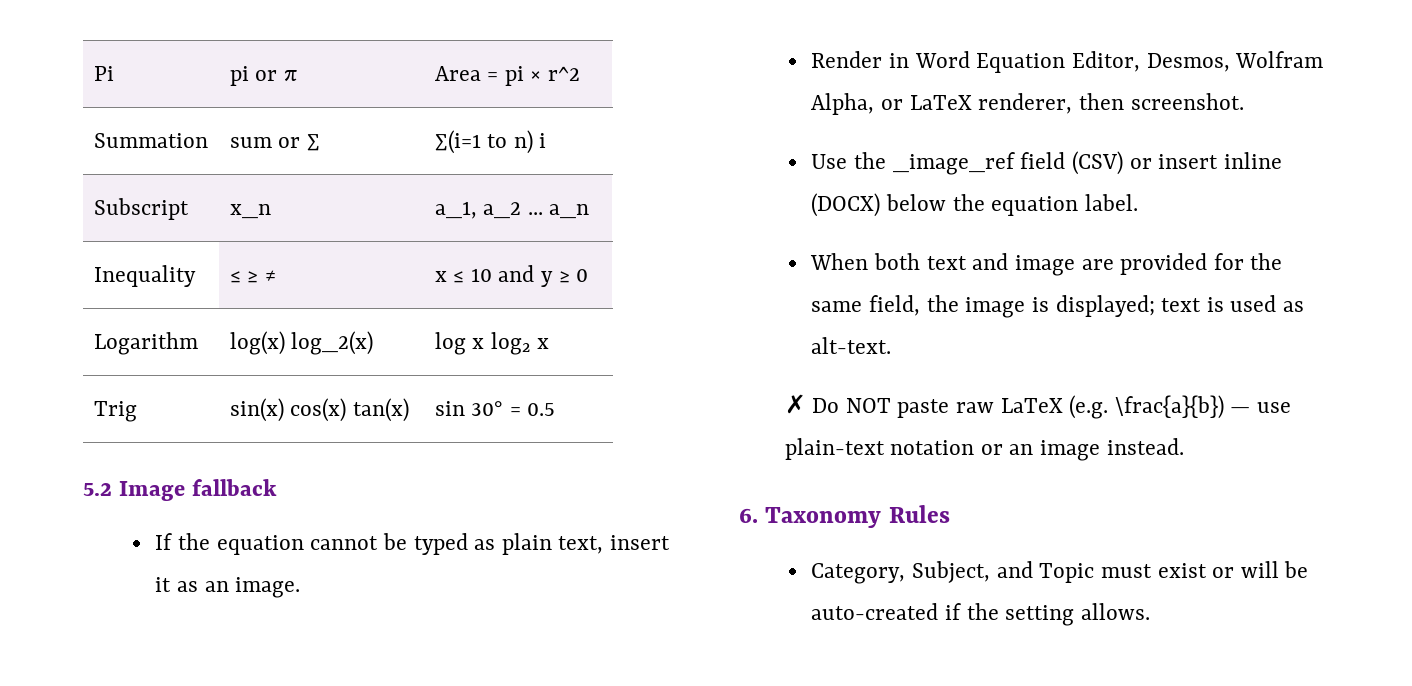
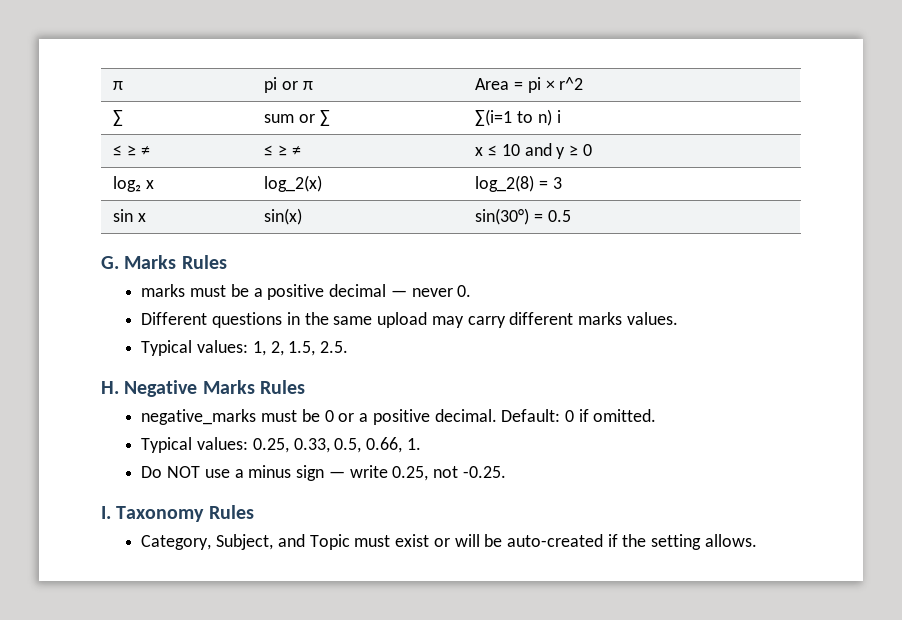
[93,66,114,81] Pi -> [113,81,124,90] π
[93,133,208,148] Summation -> [113,110,124,126] ∑
[93,198,189,220] [229,204,271,219] [434,201,590,219] [93,265,196,287] Subscript | x_n | a_1, a_2 ... a_n // Inequality -> [113,145,150,156] ≤ ≥ ≠
[93,332,198,355] [229,331,285,355] Logarithm | log(x) -> [113,176,155,192] log₂ x |
[434,332,550,355] [93,401,137,422] [229,398,409,422] [434,401,556,416] [83,479,277,501] [155,533,670,555] [155,577,301,598] [811,51,1324,73] [811,93,1244,115] [811,151,1282,175] [811,193,1138,217] [810,253,1283,276] [811,295,1304,318] [811,337,892,354] [784,394,1292,419] [784,438,1184,461] [739,508,758,523] log x log₂ x // Trig | sin(x) cos(x) tan(x) | sin 30° = 0.5 // 5.2 Image fallback // If the equation cannot be typed as plain text, insert it as an image. // Render in Word Equation Editor, Desmos, Wolfram Alpha, or LaTeX renderer, then screenshot. // Use the _image_ref field (CSV) or insert inline (DOCX) below the equation label. // When both text and image are provided for the same field, the image is displayed; text is used as alt-text. // ✗ Do NOT paste raw LaTeX (e.g. \frac{a}{b}) — use plain-text notation or an image instead. // 6. -> [475,175,562,192] [113,209,147,222] [264,208,303,225] [475,208,571,225] [101,255,227,269] [141,284,472,300] [141,312,678,328] [141,340,349,356] [101,380,305,397] [141,409,657,425] [141,437,421,453] [141,465,506,481] [101,506,111,519] log_2(8) = 3 // sin x | sin(x) | sin(30°) = 0.5 // G. Marks Rules // marks must be a positive decimal — never 0. // Different questions in the same upload may carry different marks values. // Typical values: 1, 2, 1.5, 2.5. // H. Negative Marks Rules // negative_marks must be 0 or a positive decimal. Default: 0 if omitted. // Typical values: 0.25, 0.33, 0.5, 0.66, 1. // Do NOT use a minus sign — write 0.25, not -0.25. // I.

